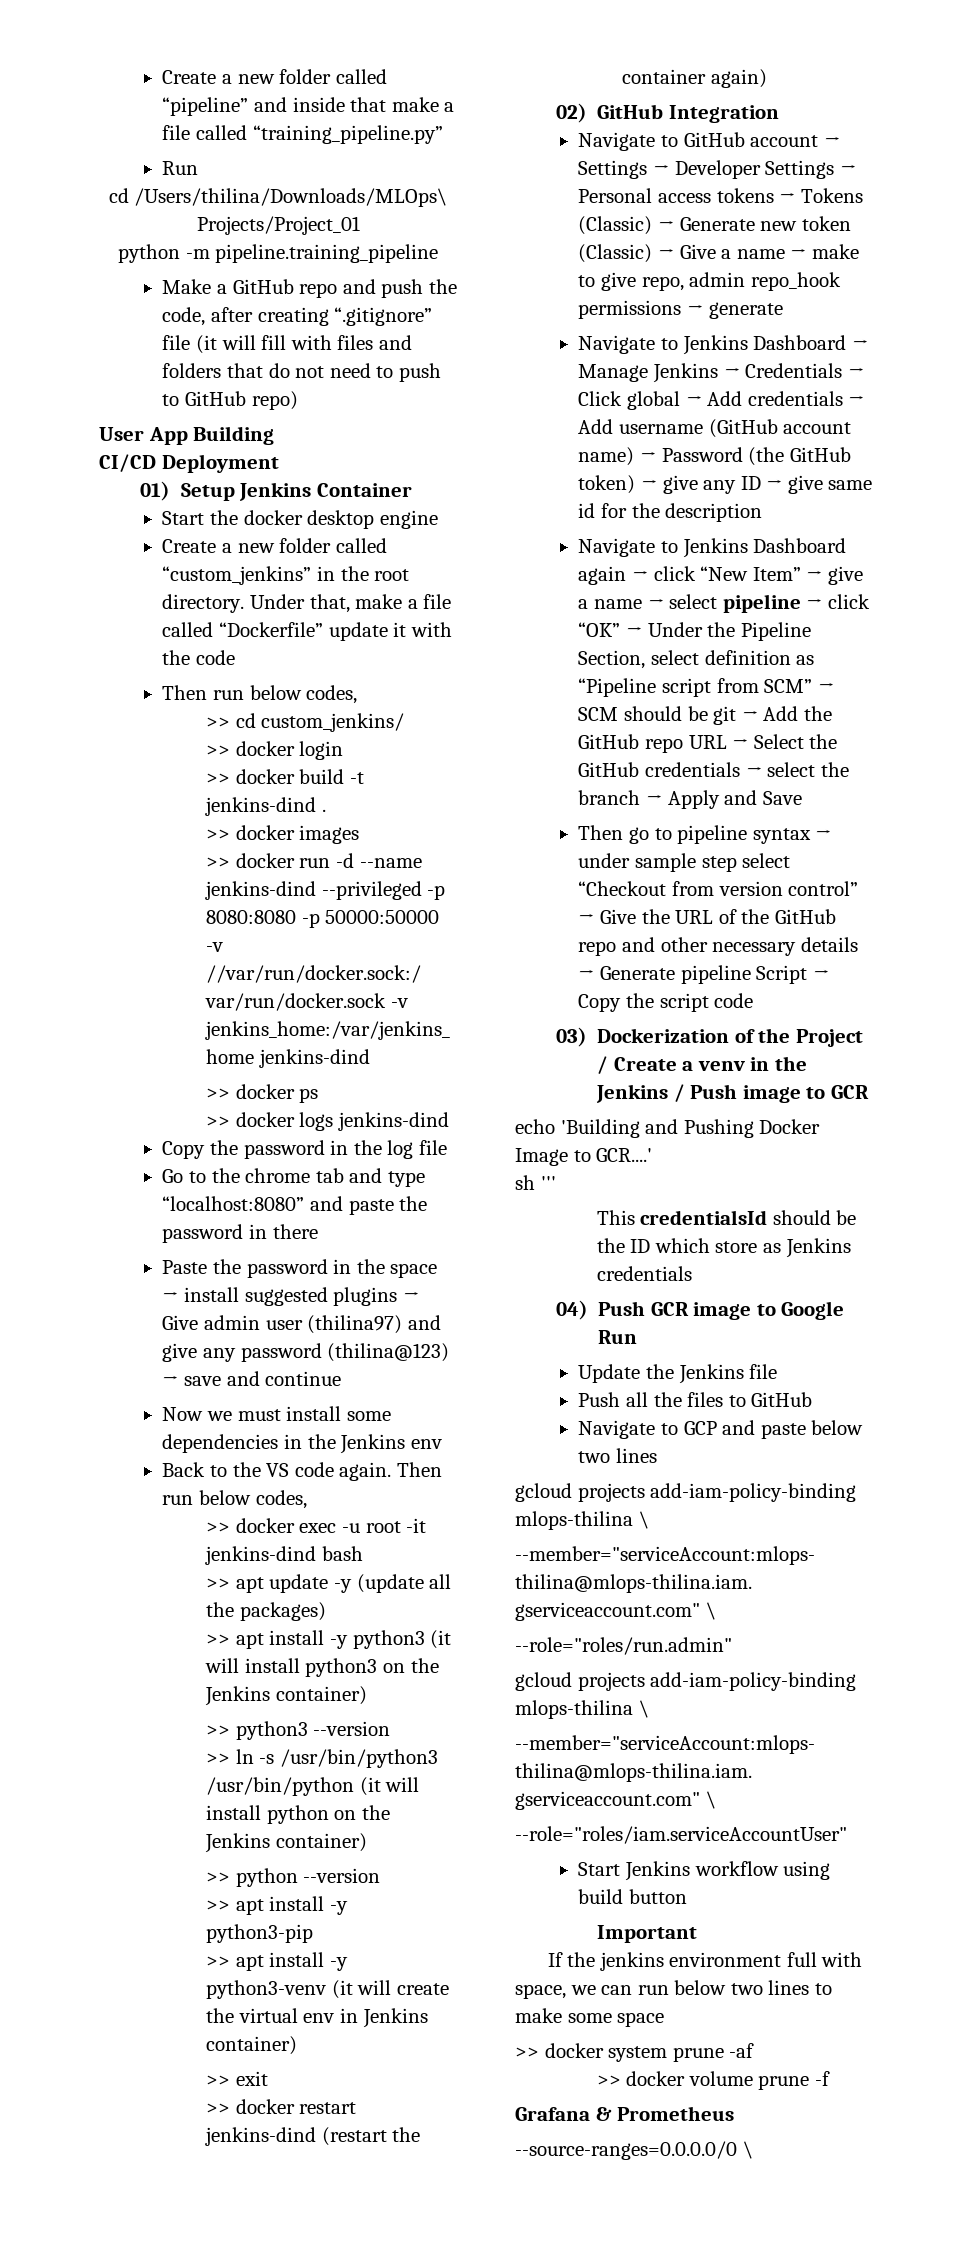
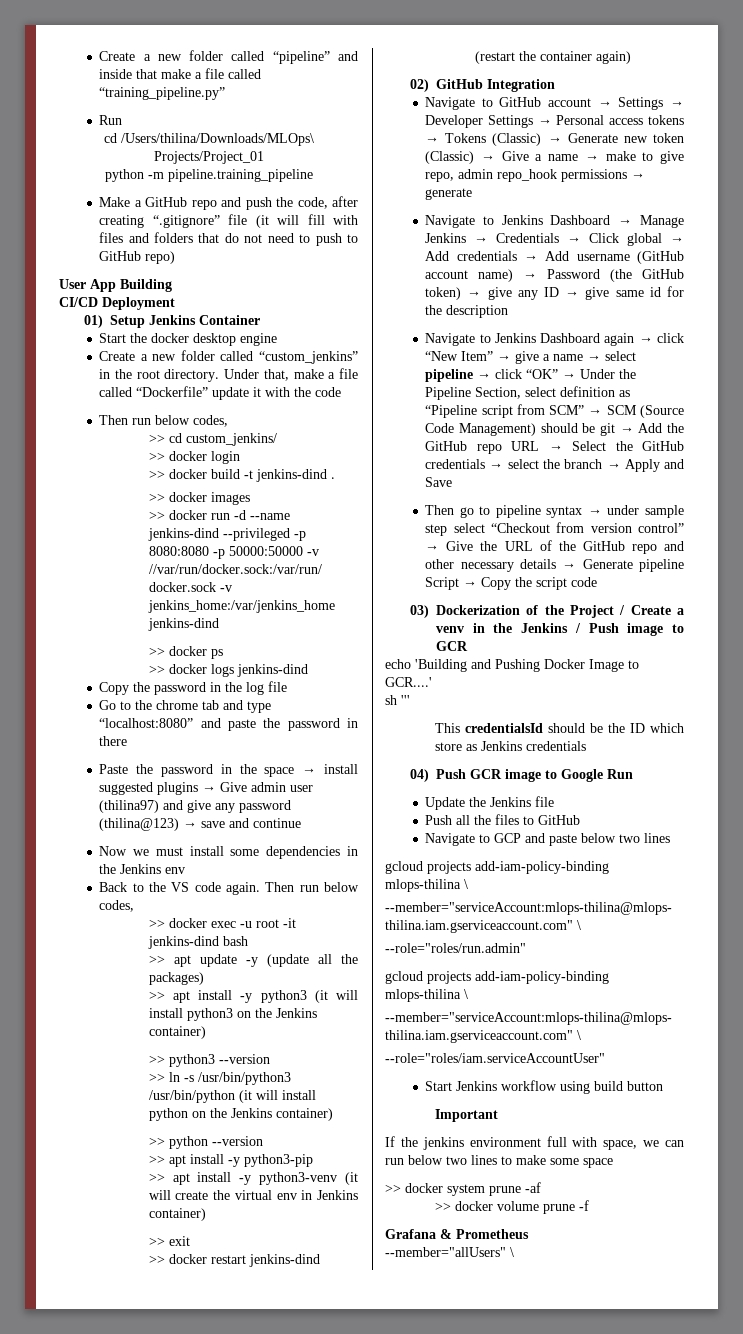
(619, 714) none -> [640,405,684,418] [425,423,536,436] (Source Code Management)
[515,2141,737,2160] --source-ranges=0.0.0.0/0 -> [385,1247,506,1257] --member="allUsers"

